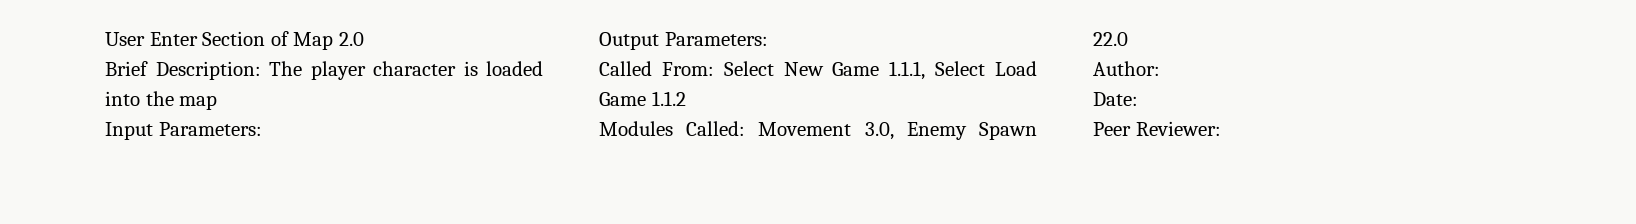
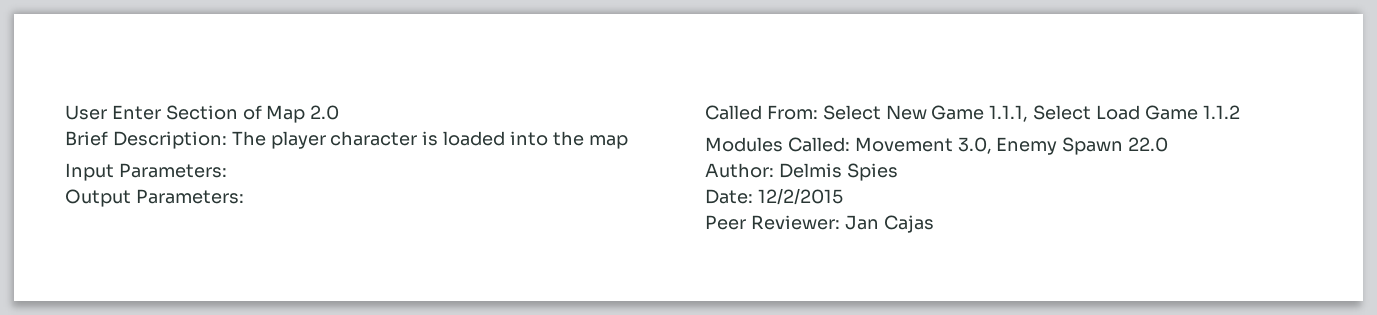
(1160, 68) none -> [778,163,898,181] Delmis Spies
(1138, 99) none -> [757,188,843,205] 12/2/2015
(1221, 128) none -> [844,215,934,233] Jan Cajas

